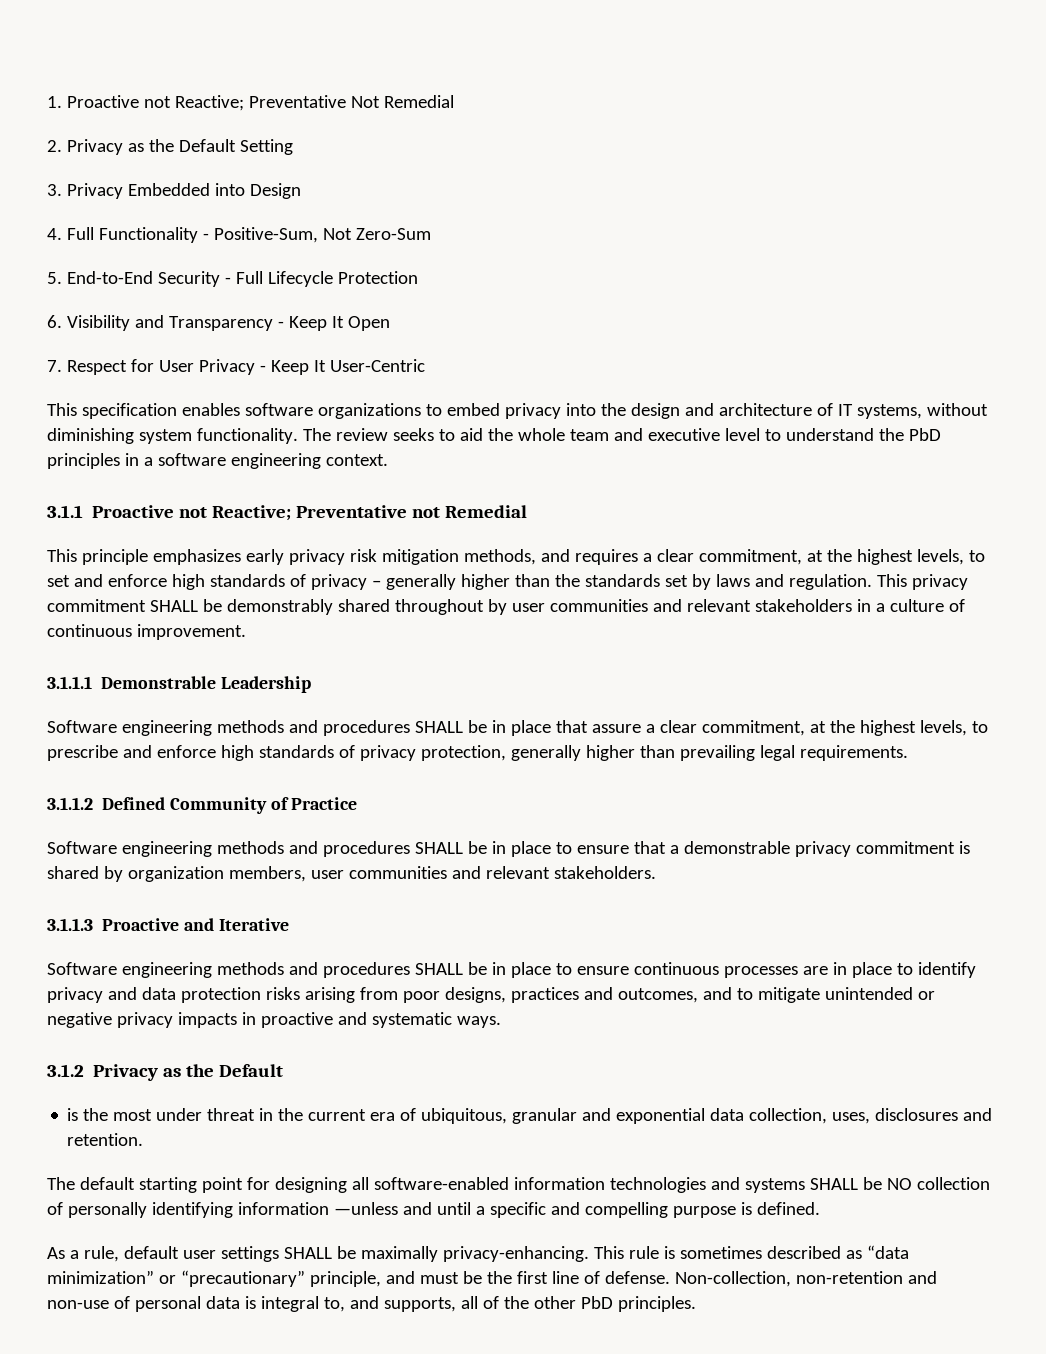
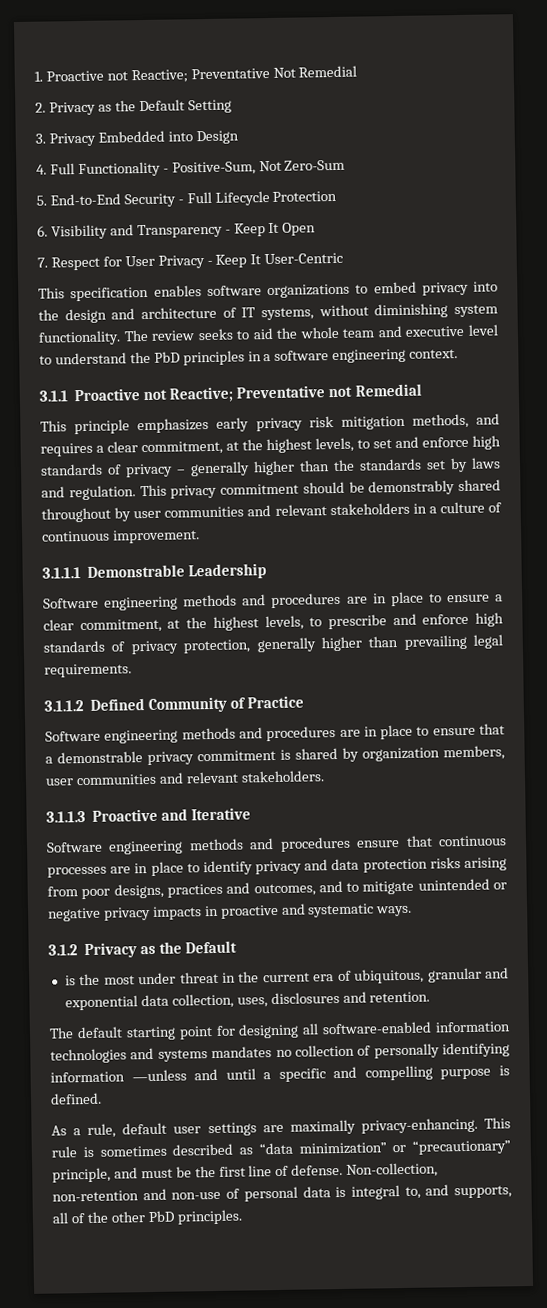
[149,600,198,612] SHALL -> [302,481,345,494] should
[414,720,641,736] SHALL be in place that assure -> [346,591,490,607] are in place to ensure
[414,841,487,854] SHALL be -> [339,729,361,737] are
[414,962,629,978] SHALL be in place to ensure -> [356,835,433,848] ensure that
[809,1177,912,1190] SHALL be NO -> [211,1046,292,1059] mandates no
[283,1246,356,1259] SHALL be -> [262,1124,284,1133] are

